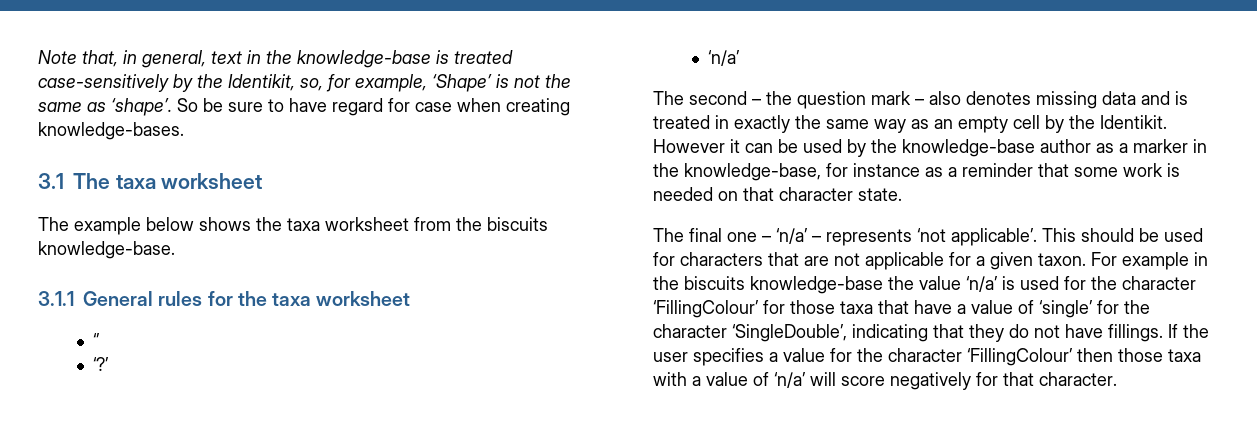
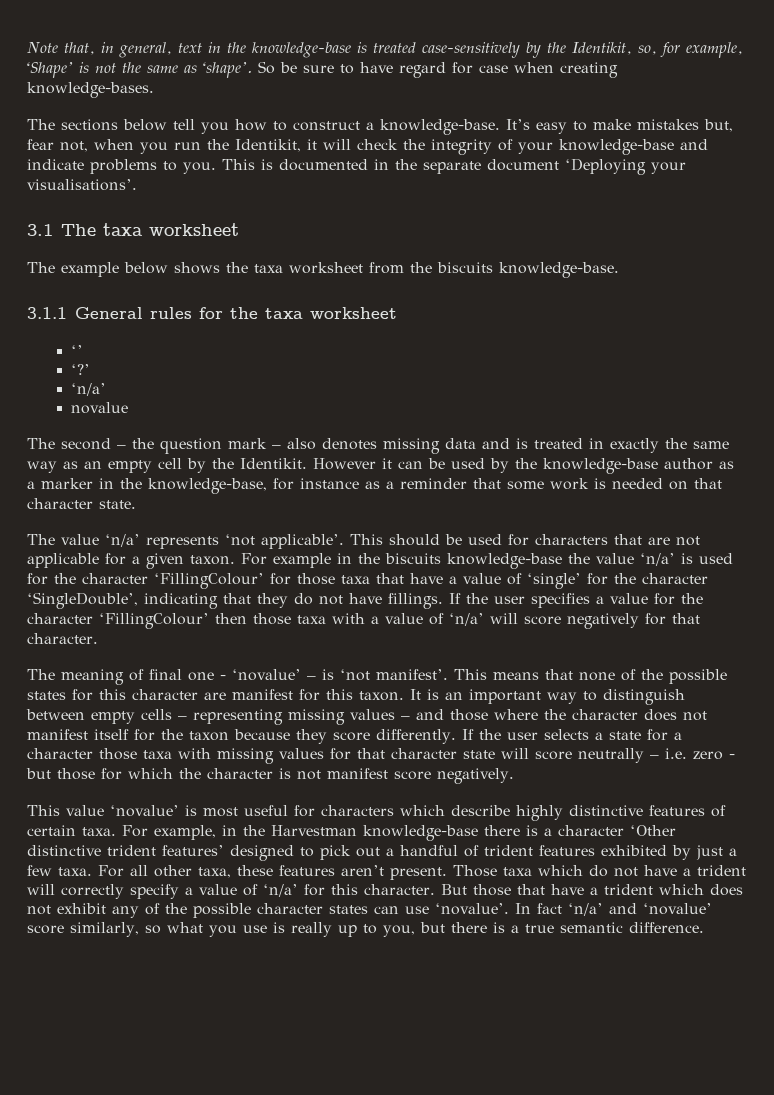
(184, 131) none -> [27,119,733,135] [27,139,708,155] [27,158,686,175] [27,179,137,191] // The sections below tell you how to construct a knowledge-base. It’s easy to make mistakes but, fear not, when you run the Identikit, it will check the integrity of your knowledge-base and indicate problems to you. This is documented in the separate document ‘Deploying your visualisations’.
(740, 58) none -> [71,402,129,414] // novalue
[689,228,821,244] final one – ‘n/a’ – -> [61,534,140,547] value ‘n/a’
(1117, 379) none -> [27,669,727,685] [27,689,685,705] [26,709,707,725] [27,729,682,744] [27,748,735,764] [26,768,514,784] [27,805,726,821] [27,825,676,841] [27,845,737,861] [27,865,746,880] [27,884,743,899] [27,903,712,918] [27,922,704,937] // The meaning of final one - ‘novalue’ – is ‘not manifest’. This means that none of the possible states for this character are manifest for this taxon. It is an important way to distinguish between empty cells – representing missing values – and those where the character does not manifest itself for the taxon because they score differently. If the user selects a state for a character those taxa with missing values for that character state will score neutrally – i.e. zero - but those for which the character is not manifest score negatively. // This value ‘novalue’ is most useful for characters which describe highly distinctive features of certain taxa. For example, in the Harvestman knowledge-base there is a character ‘Other distinctive trident features’ designed to pick out a handful of trident features exhibited by just a few taxa. For all other taxa, these features aren’t present. Those taxa which do not have a trident will correctly specify a value of ‘n/a’ for this character. But those that have a trident which does not exhibit any of the possible character states can use ‘novalue’. In fact ‘n/a’ and ‘novalue’ score similarly, so what you use is really up to you, but there is a true semantic difference.

